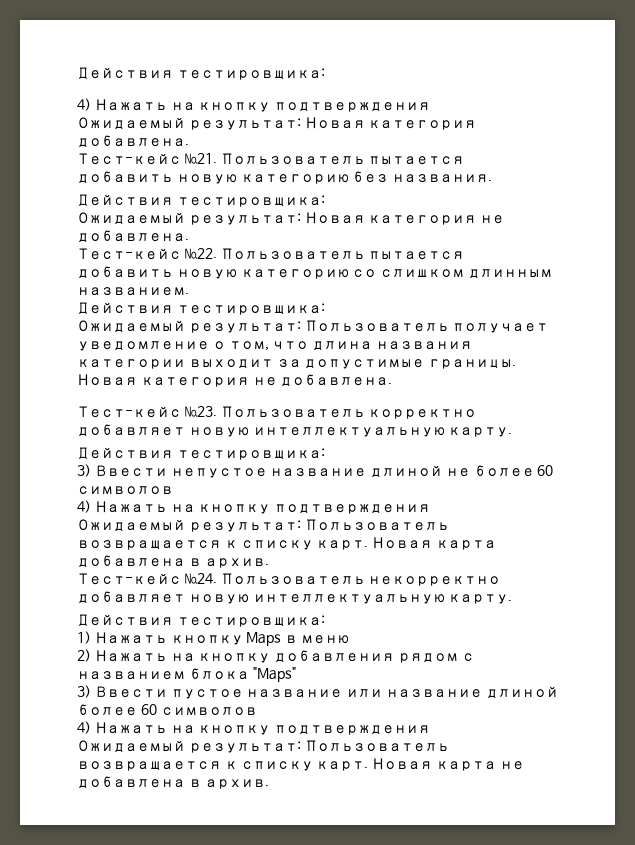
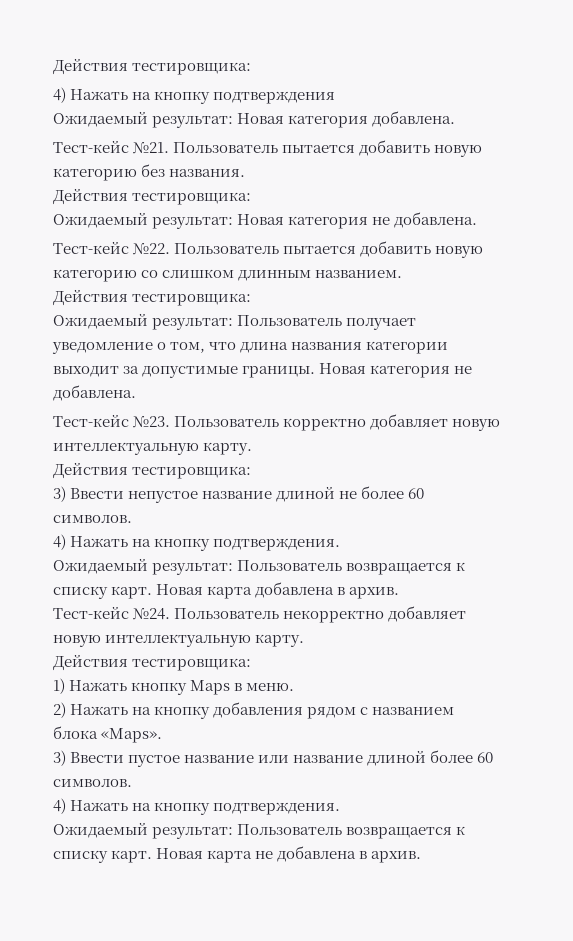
[77,486,173,495] [77,500,431,514] символов // 4) Нажать на кнопку подтверждения -> [53,515,132,523] [53,534,341,551] символов. // 4) Нажать на кнопку подтверждения.
[300,635,349,644] меню -> [246,683,295,691] меню.
[252,667,296,682] "Maps" -> [101,728,163,743] «Maps».
[160,707,257,716] [77,721,431,735] символов // 4) Нажать на кнопку подтверждения -> [53,779,132,787] [53,798,341,815] символов. // 4) Нажать на кнопку подтверждения.

